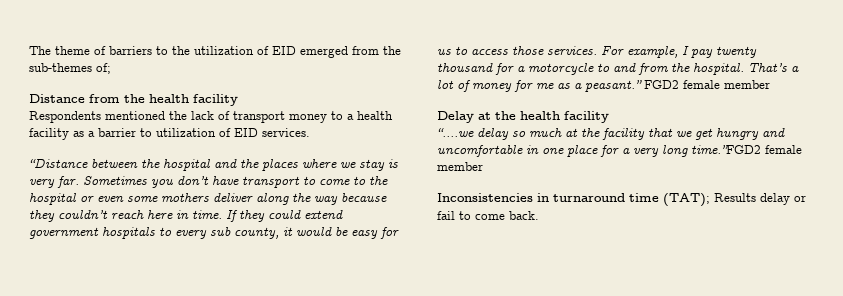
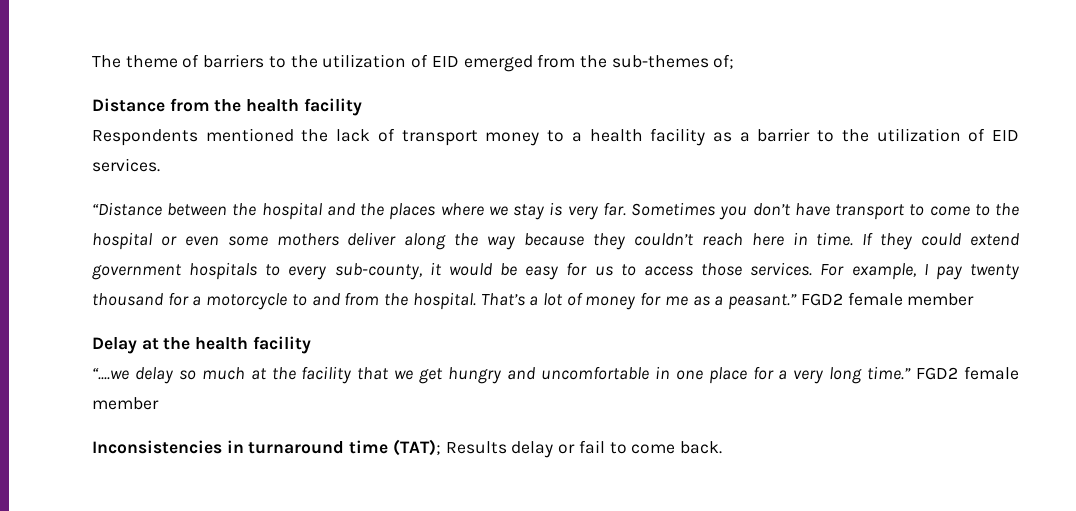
(152, 132) none -> [841,129,869,142] the
[210,227,279,239] sub county, -> [334,263,422,280] sub-county,
[691,145,761,154] time.”FGD2 -> [867,366,959,380] time.” FGD2

